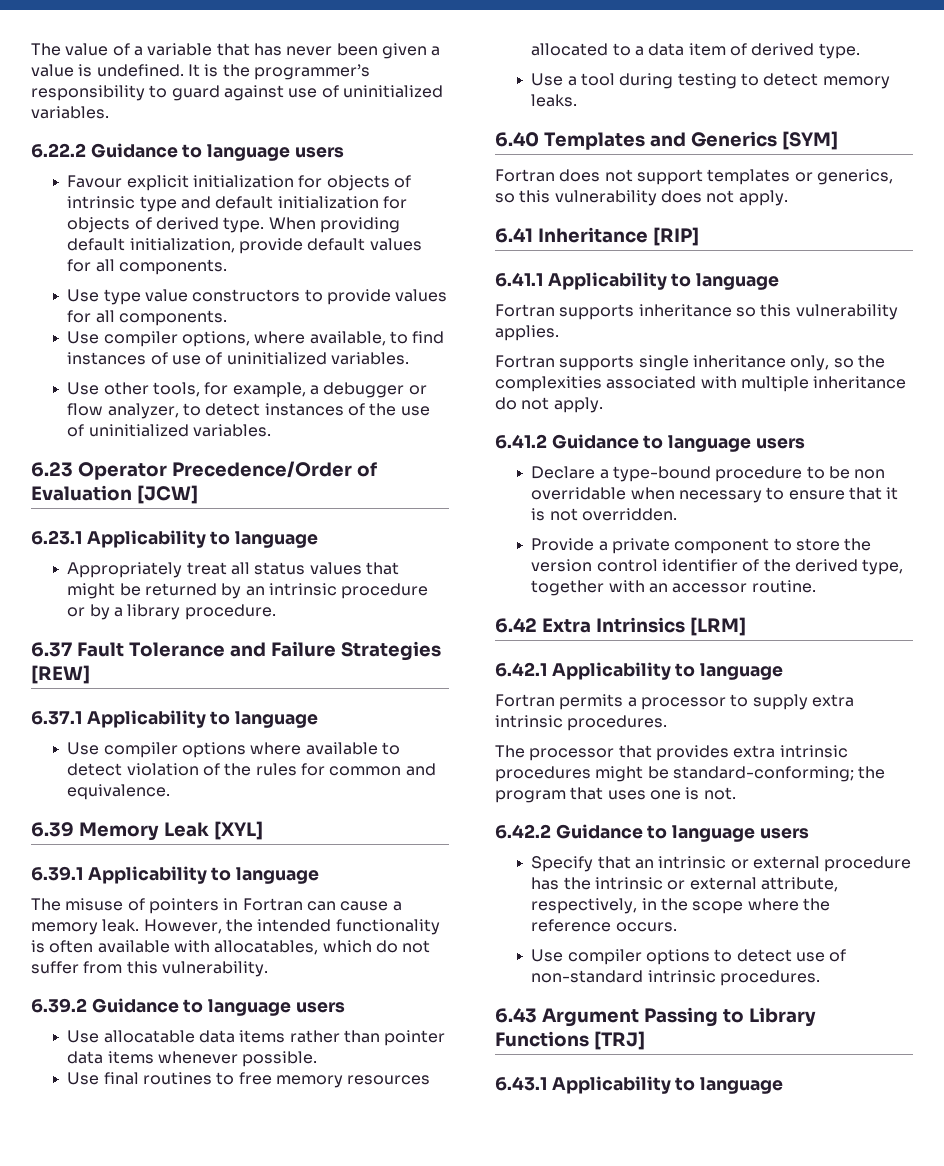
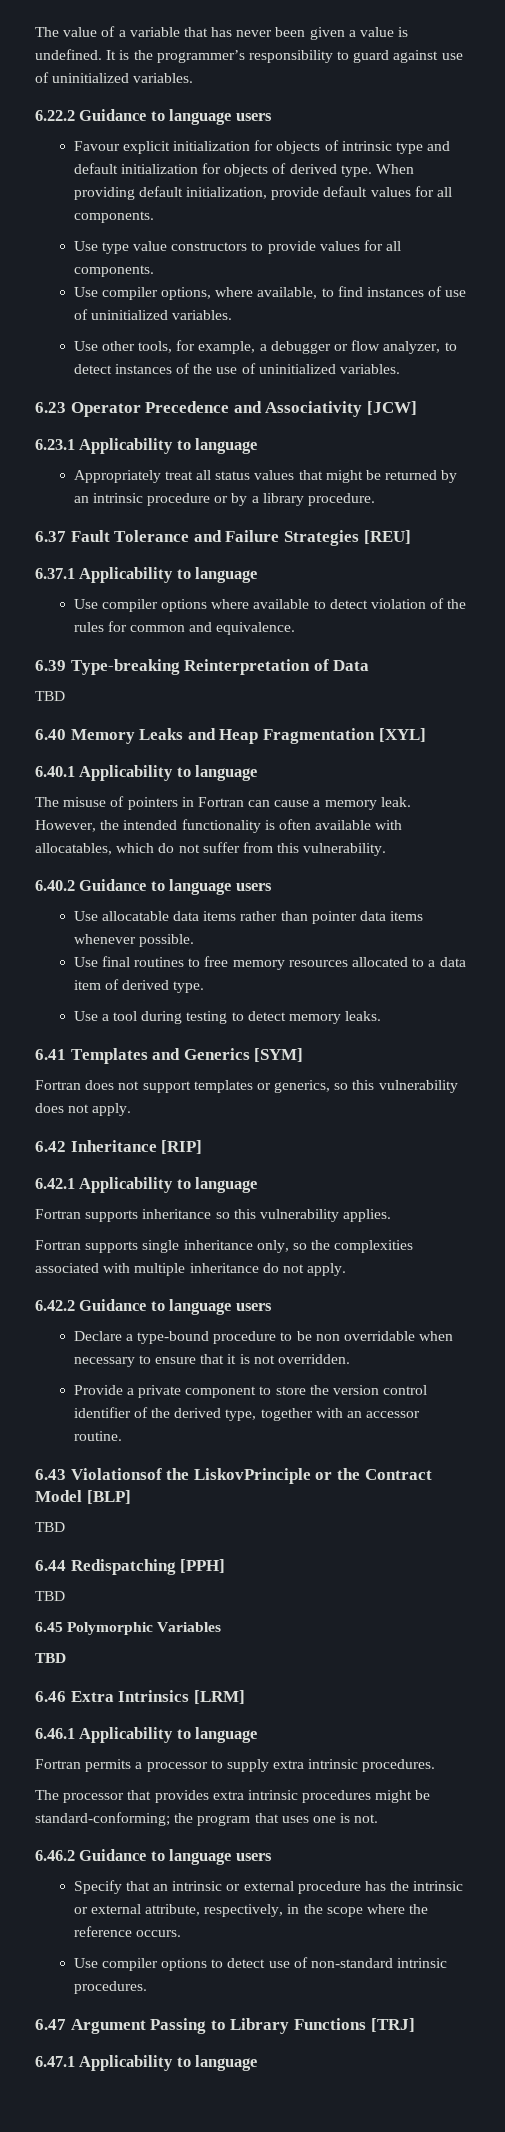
[171,461,377,478] [31,485,132,501] Precedence/Order of Evaluation -> [145,401,363,417] Precedence and Associativity
[31,665,90,684] [REW] -> [363,530,411,544] [REU]
[78,822,209,841] Memory Leak -> [70,659,370,675] [35,691,65,701] [35,728,375,744] Type-breaking Reinterpretation of Data // TBD // 6.40 Memory Leaks and Heap Fragmentation
[31,866,83,881] 6.39.1 -> [35,766,75,777] 6.40.1
[31,998,87,1013] 6.39.2 -> [35,880,75,891] 6.40.2
[495,132,539,147] 6.40 -> [35,1049,66,1060] 6.41
[495,228,533,243] 6.41 -> [35,1141,66,1152] 6.42
[495,272,543,287] 6.41.1 -> [35,1178,75,1189] 6.42.1
[495,434,547,449] 6.41.2 -> [35,1300,75,1311] 6.42.2
[495,618,537,633] 6.42 -> [35,1468,432,1484] [35,1490,131,1504] [35,1522,65,1532] [35,1559,226,1575] [35,1591,65,1601] [35,1622,222,1635] [35,1653,66,1663] [35,1691,66,1702] 6.43 Violationsof the LiskovPrinciple or the Contract Model [BLP] // TBD // 6.44 Redispatching [PPH] // TBD // 6.45 Polymorphic Variables // TBD // 6.46
[495,662,547,677] 6.42.1 -> [35,1728,75,1739] 6.46.1
[495,824,551,839] 6.42.2 -> [35,1850,75,1861] 6.46.2
[495,1008,537,1023] 6.43 -> [35,2019,66,2030] 6.47
[495,1076,547,1091] 6.43.1 -> [35,2056,75,2067] 6.47.1

